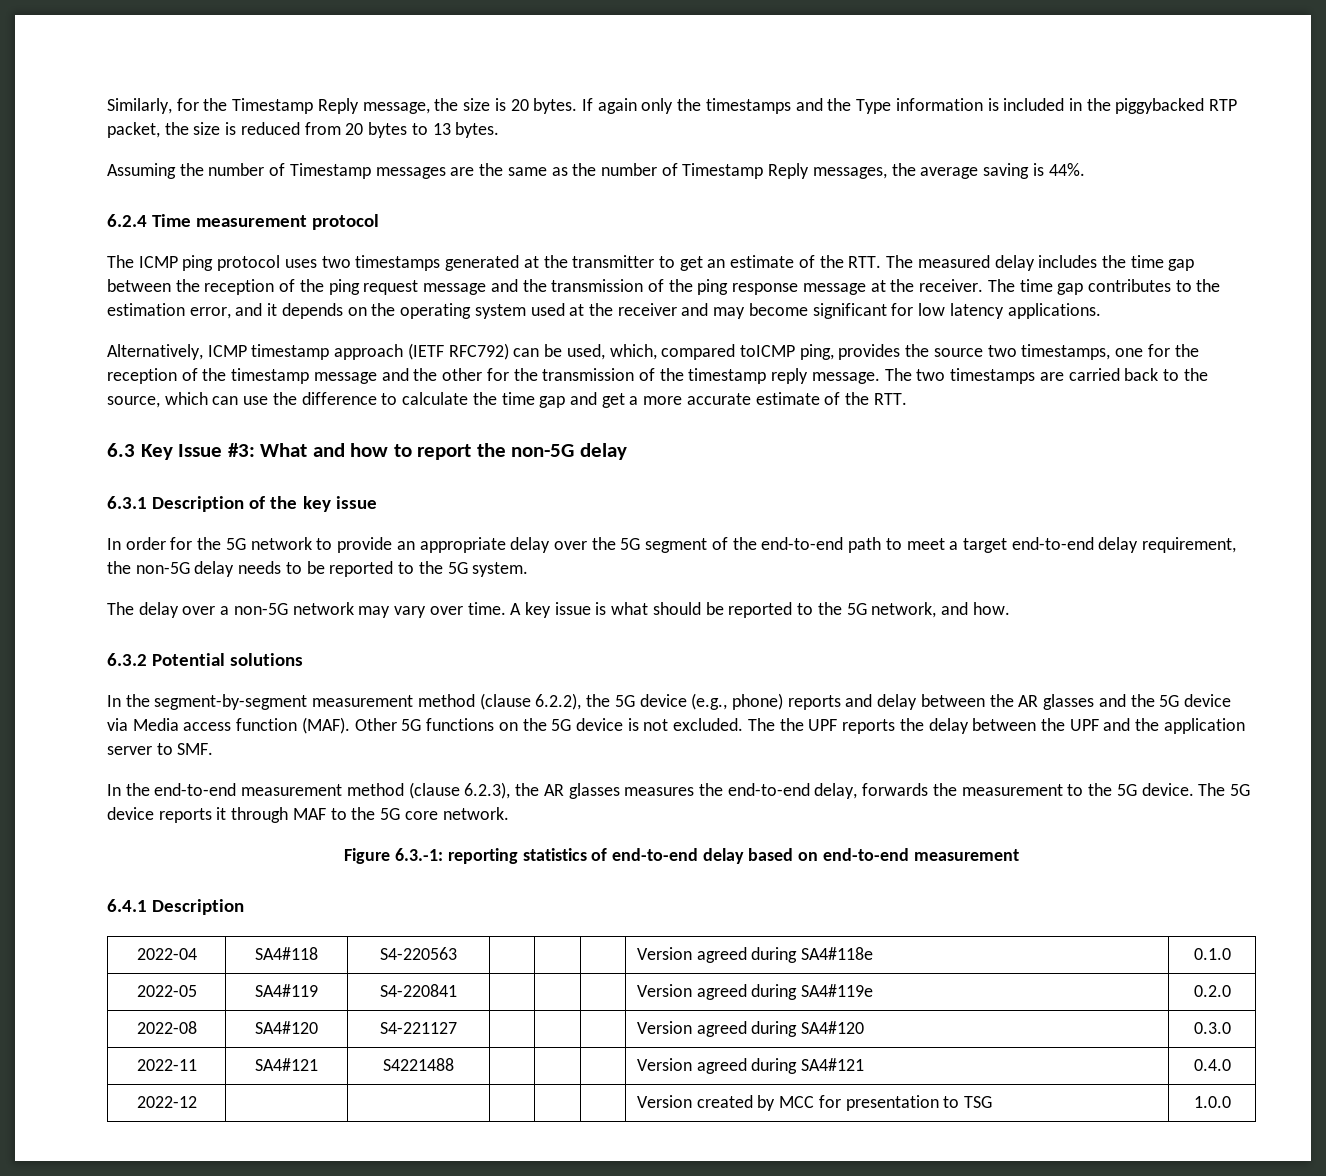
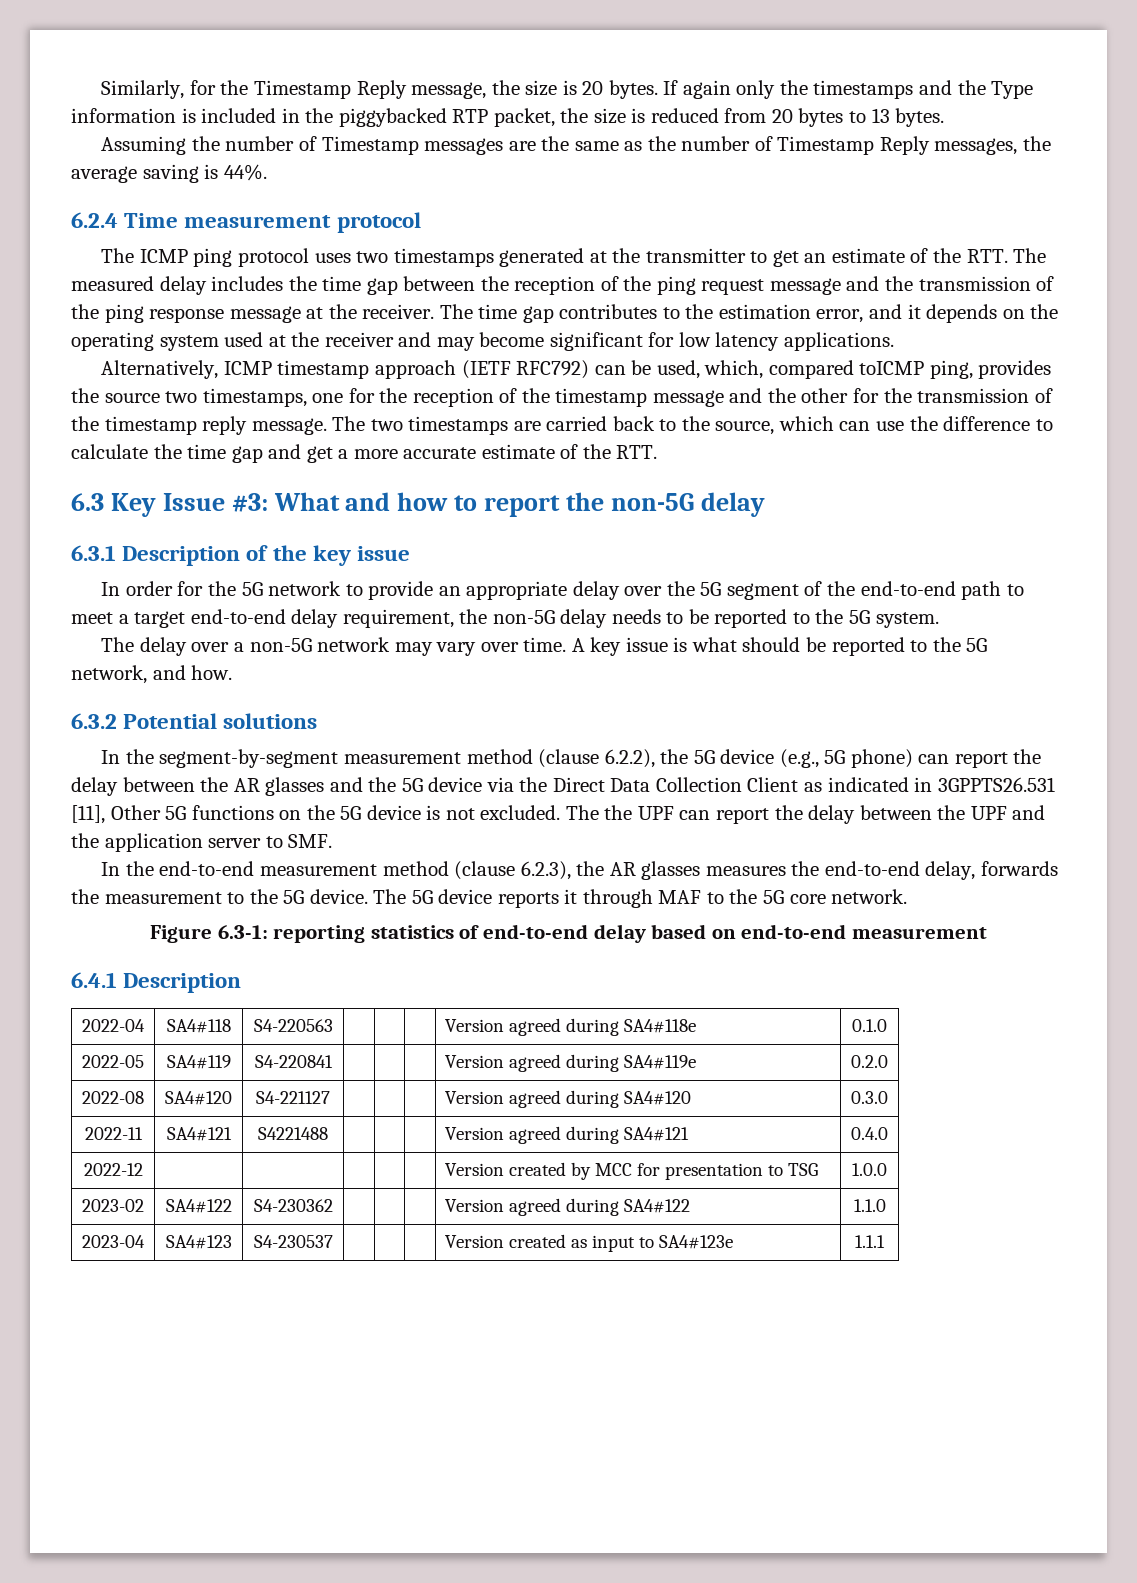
[731,693,873,710] phone) reports and -> [824,749,1042,768] 5G phone) can report the
[132,717,350,734] Media access function (MAF). -> [519,777,1055,792] [71,805,105,824] the Direct Data Collection Client as indicated in 3GPPTS26.531 [11],
[842,719,896,734] reports -> [679,808,770,824] can report
[395,848,444,861] 6.3.-1: -> [217,925,268,939] 6.3-1:
(1231, 1102) none -> [82,1199,144,1212] [165,1199,232,1213] [253,1199,333,1212] [445,1198,691,1216] [853,1199,886,1212] [82,1235,145,1248] [165,1235,232,1249] [253,1235,333,1248] [445,1234,734,1252] [855,1235,885,1248] // 2023-02 | SA4#122 | S4-230362 | | | | Version agreed during SA4#122 | 1.1.0 // 2023-04 | SA4#123 | S4-230537 | | | | Version created as input to SA4#123e | 1.1.1

